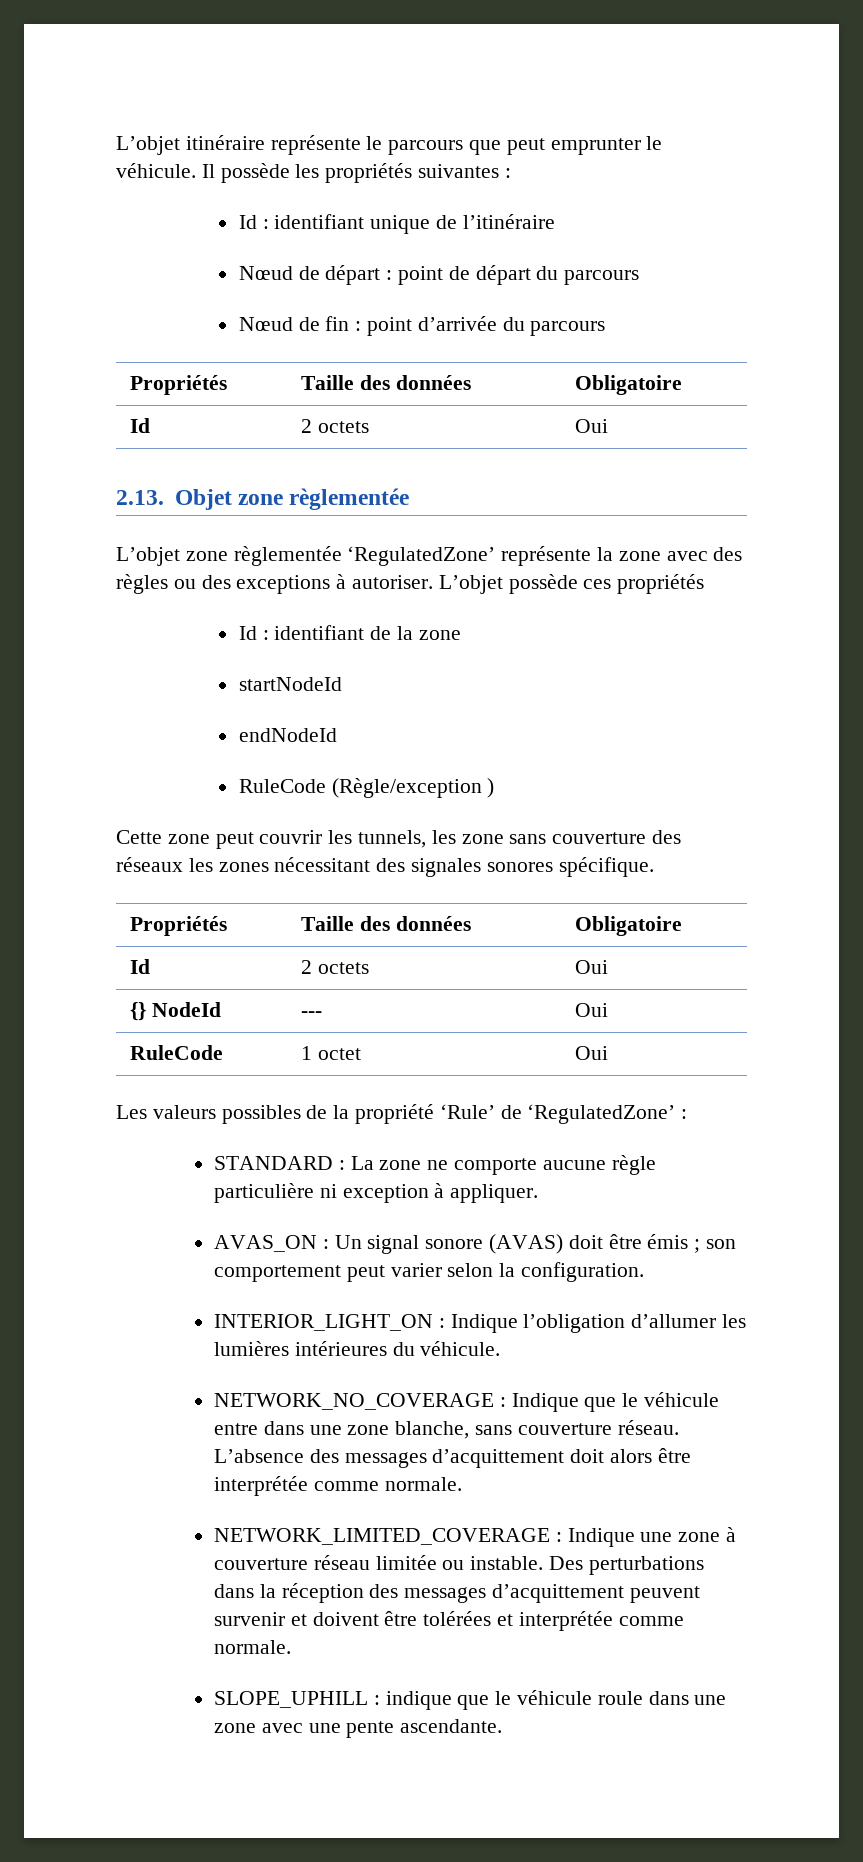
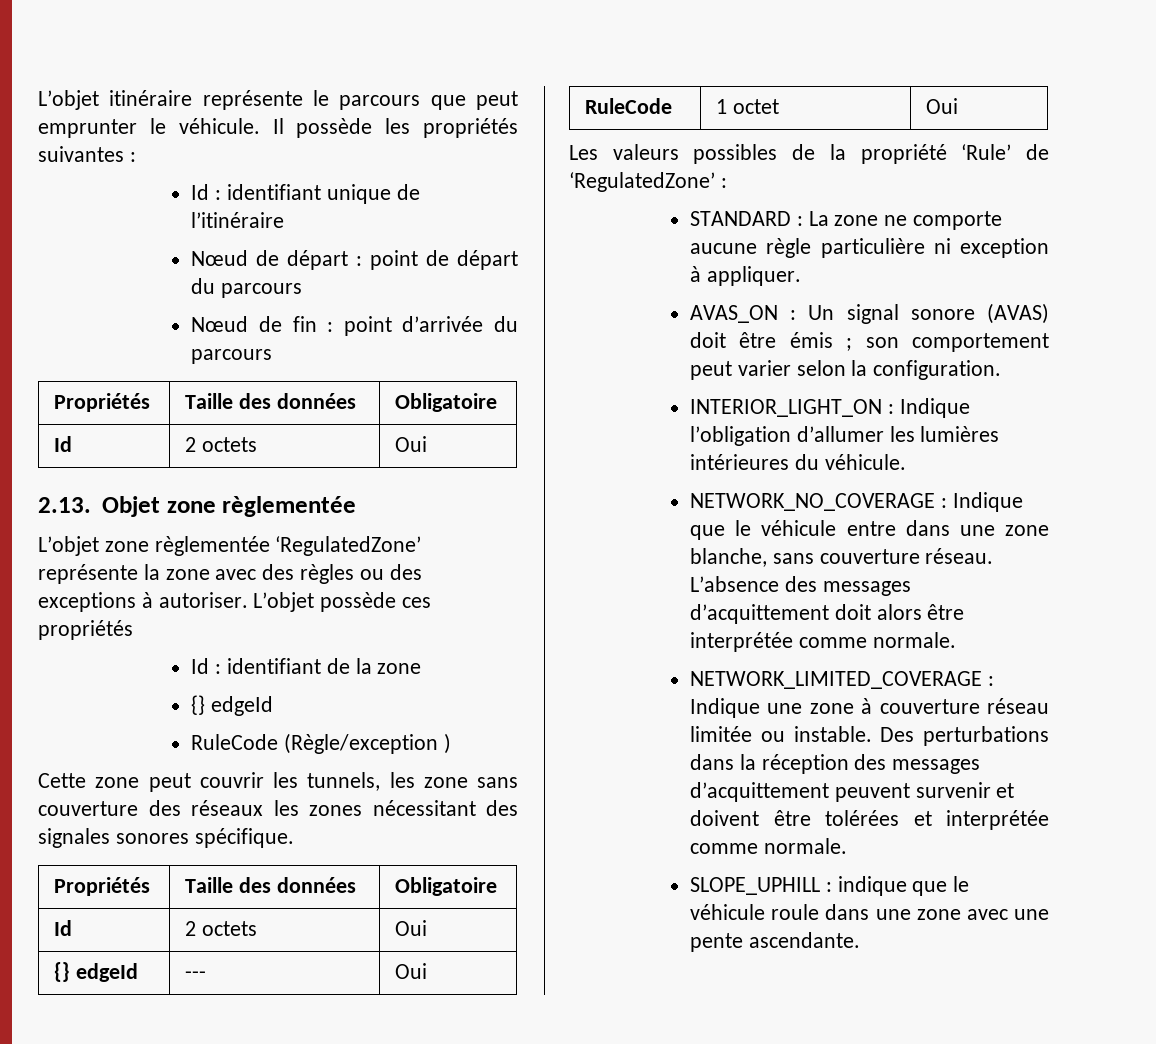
[238,677,342,691] [238,728,337,742] startNodeId // endNodeId -> [191,695,274,716] {} edgeId
[152,1002,222,1017] NodeId -> [76,963,139,982] edgeId

